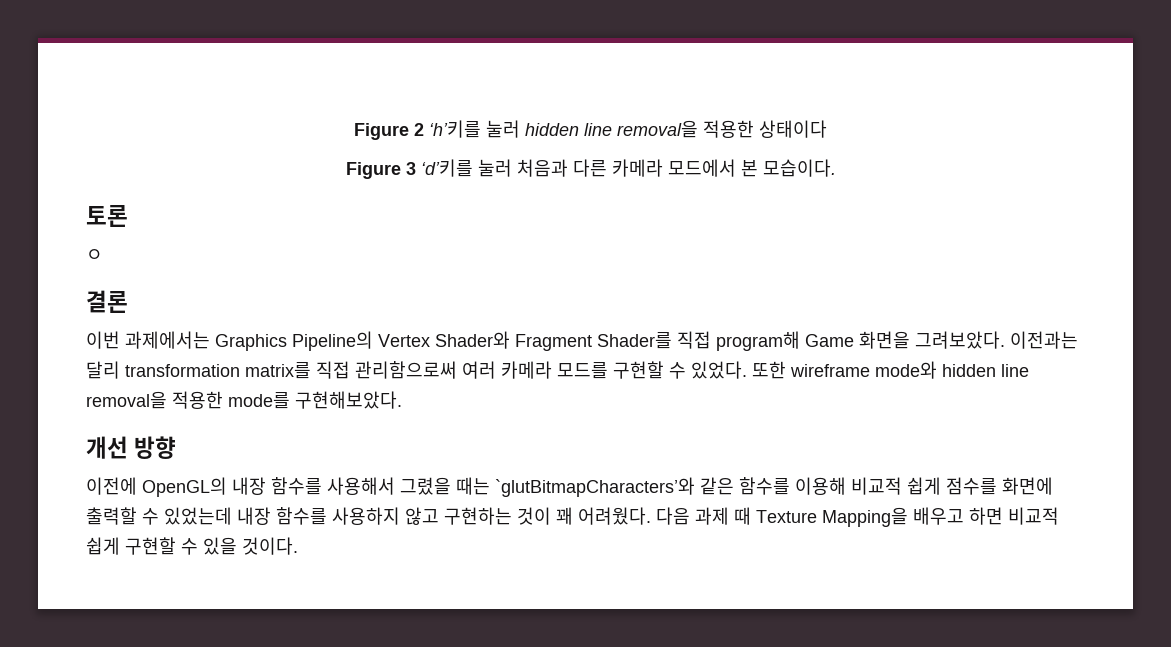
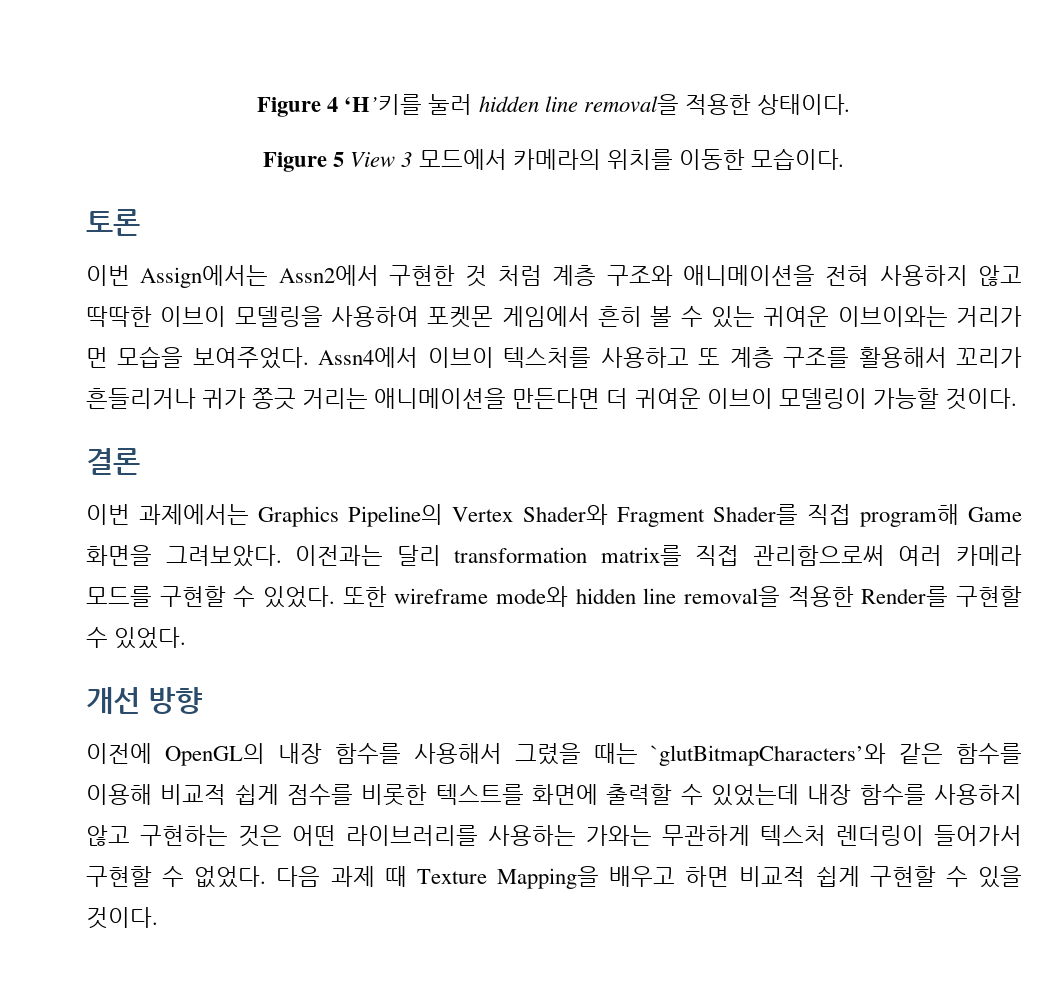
[354,120,481,140] Figure 2 ‘h’키를 -> [257,94,423,117] Figure 4 ‘H’키를
[759,120,827,138] [345,159,836,179] [86,205,128,227] [86,249,103,261] 상태이다 // Figure 3 ‘d’키를 눌러 처음과 다른 카메라 모드에서 본 모습이다. // 토론 // ㅇ -> [756,94,851,115] [263,148,845,172] [86,209,140,236] [86,265,1023,288] [86,306,1023,328] [86,346,1023,369] [86,388,1017,410] 상태이다. // Figure 5 View 3 모드에서 카메라의 위치를 이동한 모습이다. // 토론 // 이번 Assign에서는 Assn2에서 구현한 것 처럼 계층 구조와 애니메이션을 전혀 사용하지 않고 딱딱한 이브이 모델링을 사용하여 포켓몬 게임에서 흔히 볼 수 있는 귀여운 이브이와는 거리가 먼 모습을 보여주었다. Assn4에서 이브이 텍스처를 사용하고 또 계층 구조를 활용해서 꼬리가 흔들리거나 귀가 쫑긋 거리는 애니메이션을 만든다면 더 귀여운 이브이 모델링이 가능할 것이다.
[228,391,402,409] mode를 구현해보았다. -> [861,586,1022,607] [86,627,187,649] Render를 구현할 수 있었다.
(997, 486) none -> [361,784,524,806] 비롯한 텍스트를
[517,507,651,525] 것이 꽤 어려웠다. -> [238,825,1022,847] [86,866,267,888] 것은 어떤 라이브러리를 사용하는 가와는 무관하게 텍스처 렌더링이 들어가서 구현할 수 없었다.

